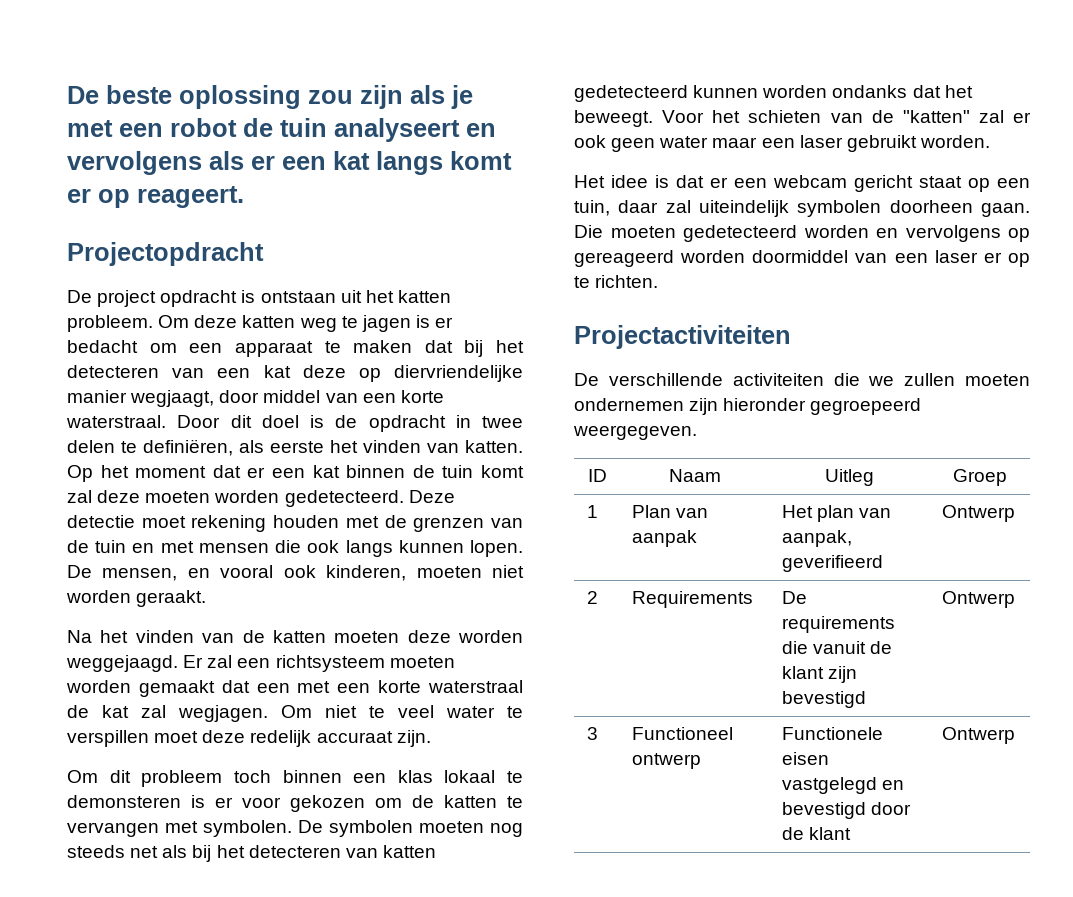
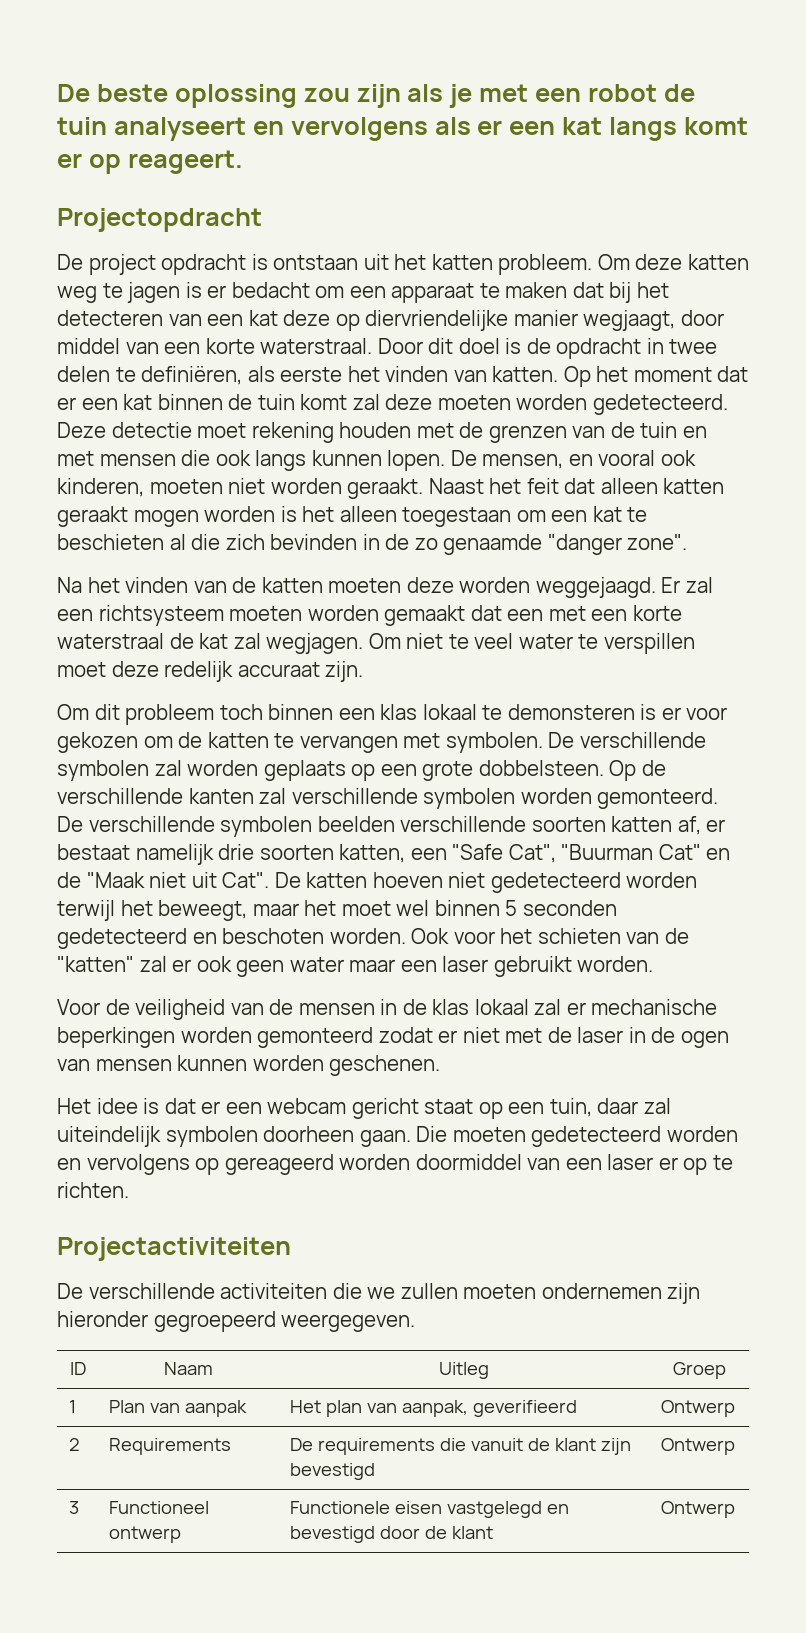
(207, 598) none -> [428,478,725,494] [57,506,648,527] [57,534,688,555] Naast het feit dat alleen katten geraakt mogen worden is het alleen toegestaan om een kat te beschieten al die zich bevinden in de zo genaamde "danger zone".
[329,820,523,837] [67,845,436,862] [574,85,973,102] [574,110,705,127] symbolen moeten nog steeds net als bij het detecteren van katten gedetecteerd kunnen worden ondanks dat het beweegt. Voor -> [579,732,706,748] [57,760,666,781] [57,788,719,809] [57,816,726,837] [57,844,731,865] [57,872,698,893] [57,900,617,921] [57,928,495,949] verschillende symbolen zal worden geplaats op een grote dobbelsteen. Op de verschillende kanten zal verschillende symbolen worden gemonteerd. De verschillende symbolen beelden verschillende soorten katten af, er bestaat namelijk drie soorten katten, een "Safe Cat", "Buurman Cat" en de "Maak niet uit Cat". De katten hoeven niet gedetecteerd worden terwijl het beweegt, maar het moet wel binnen 5 seconden gedetecteerd en beschoten worden. Ook voor
(990, 141) none -> [57,999,718,1020] [57,1027,729,1048] [57,1055,441,1076] // Voor de veiligheid van de mensen in de klas lokaal zal er mechanische beperkingen worden gemonteerd zodat er niet met de laser in de ogen van mensen kunnen worden geschenen.

